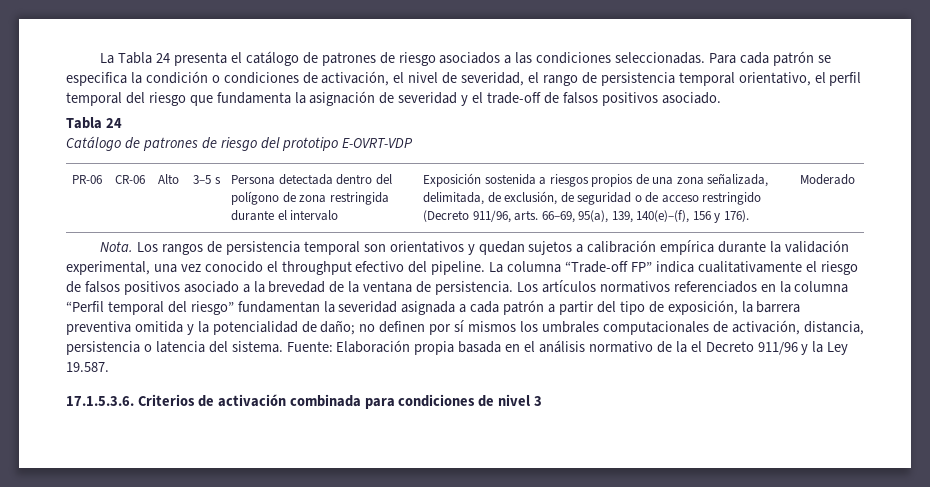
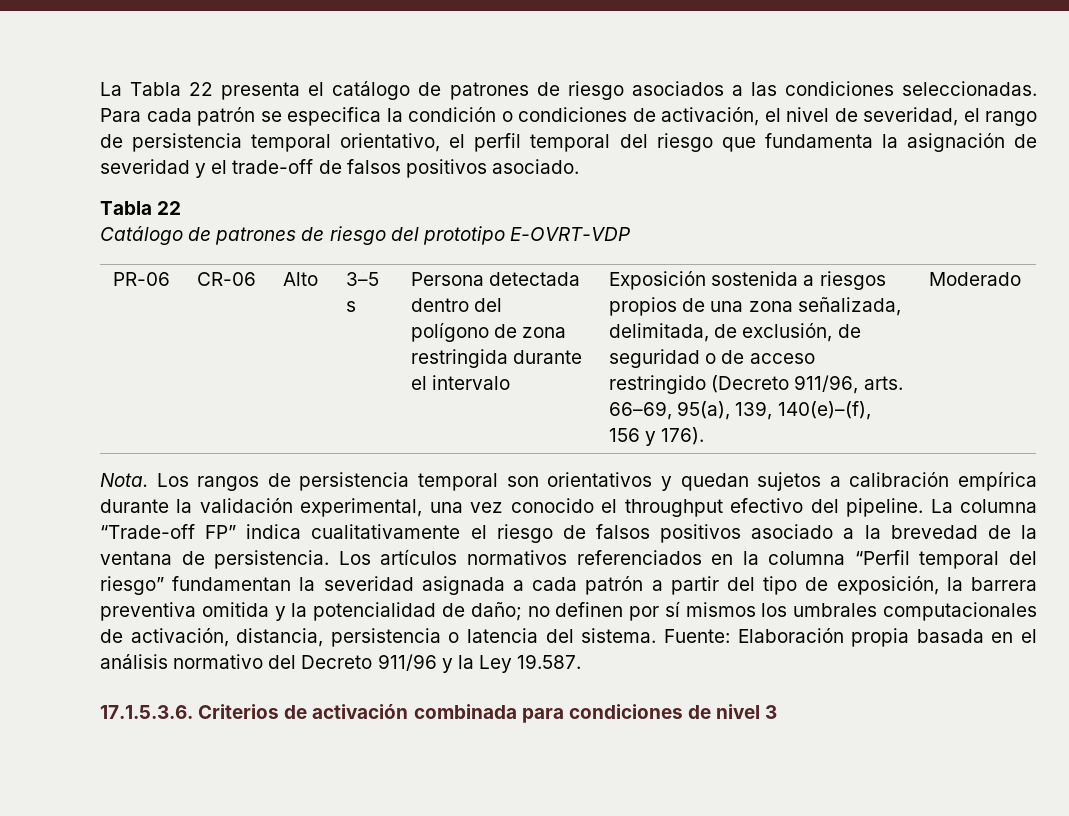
[156,53,171,63] 24 -> [189,82,214,96] 22
[105,118,122,128] 24 -> [157,201,182,215] 22
[656,341,702,353] de la el -> [268,655,297,669] del

